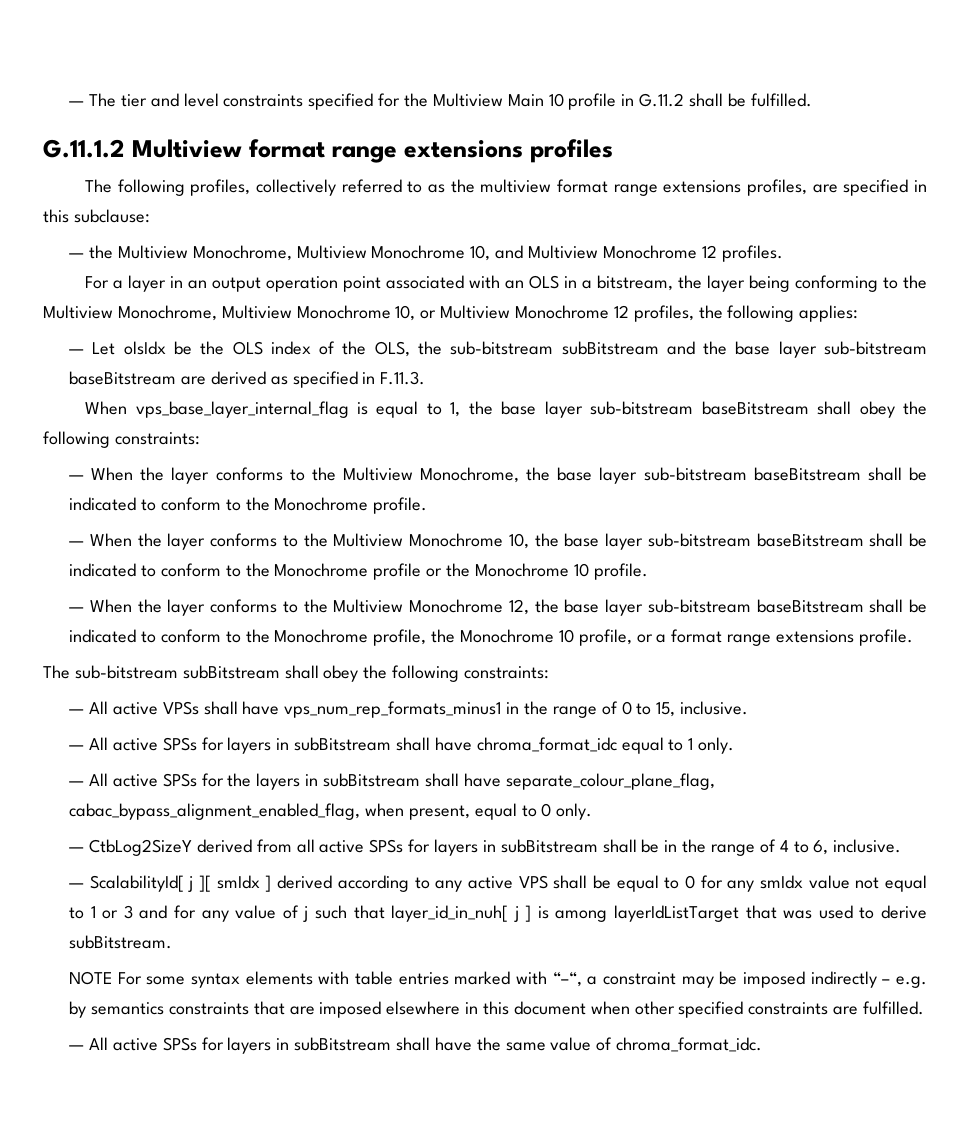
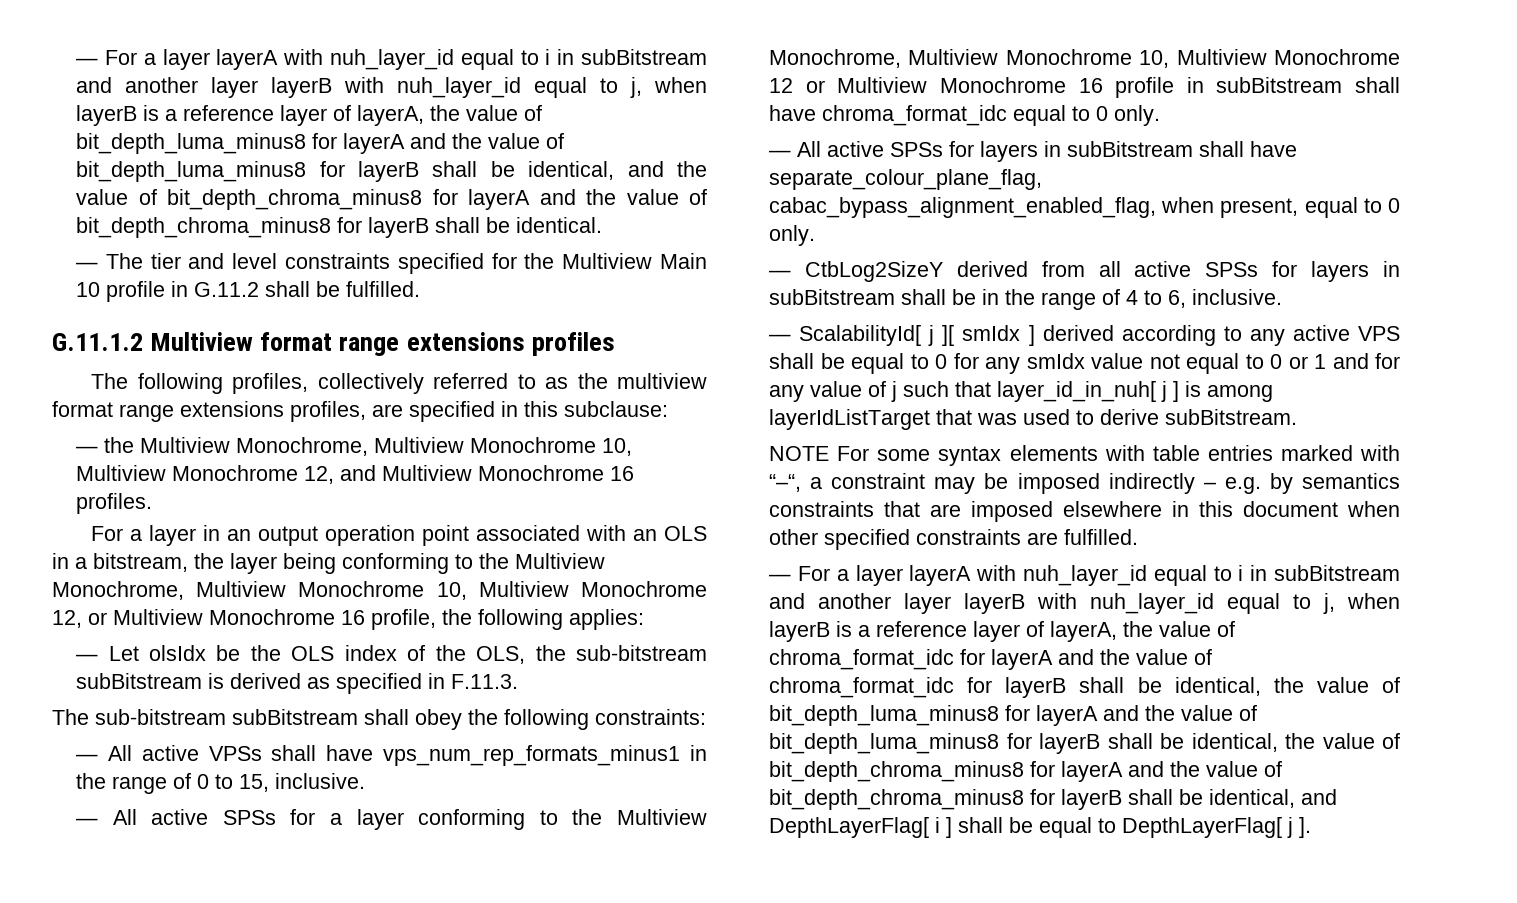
[69,101,85,106] — -> [76,49,708,70] [76,77,707,98] [76,105,543,126] [76,133,565,154] [76,161,707,182] [76,189,707,210] [76,217,603,238] [76,262,99,269] — For a layer layerA with nuh_layer_id equal to i in subBitstream and another layer layerB with nuh_layer_id equal to j, when layerB is a reference layer of layerA, the value of bit_depth_luma_minus8 for layerA and the value of bit_depth_luma_minus8 for layerB shall be identical, and the value of bit_depth_chroma_minus8 for layerA and the value of bit_depth_chroma_minus8 for layerB shall be identical. // —
(491, 253) none -> [76,465,335,484] Multiview Monochrome 12,
[701,245,717,258] 12 -> [610,466,635,481] 16
[420,305,694,322] or Multiview Monochrome 12 profiles, -> [478,581,707,597] [52,609,436,630] Multiview Monochrome 12, or Multiview Monochrome 16 profile,
[666,341,928,358] [69,371,206,385] and the base layer sub-bitstream baseBitstream are -> [208,673,225,689] is
[85,401,928,418] [43,431,200,448] [69,467,927,484] [69,497,428,514] [69,533,927,550] [69,563,648,580] [69,599,927,616] [69,629,913,646] // When vps_base_layer_internal_flag is equal to 1, the base layer sub-bitstream baseBitstream shall obey the following constraints: // — When the layer conforms to the Multiview Monochrome, the base layer sub-bitstream baseBitstream shall be indicated to conform to the Monochrome profile. // — When the layer conforms to the Multiview Monochrome 10, the base layer sub-bitstream baseBitstream shall be indicated to conform to the Monochrome profile or the Monochrome 10 profile. // — When the layer conforms to the Multiview Monochrome 12, the base layer sub-bitstream baseBitstream shall be indicated to conform to the Monochrome profile, the Monochrome 10 profile, or a format range extensions profile. -> (519, 681) none
[227,737,272,754] layers -> [330,809,707,830] [769,49,1400,68] [769,77,1175,98] a layer conforming to the Multiview Monochrome, Multiview Monochrome 10, Multiview Monochrome 12 or Multiview Monochrome 16 profile
[688,738,694,750] 1 -> [1096,106,1109,121] 0
[227,773,252,787] the -> (975, 149) none
[90,905,133,919] 1 or 3 -> [1270,354,1327,369] 0 or 1
[88,1037,763,1054] All active SPSs for layers in subBitstream shall have the same value of chroma_format_idc. -> [797,565,1400,586] [769,593,1400,614] [769,621,1236,642] [769,649,1213,670] [769,677,1400,698] [769,705,1258,726] [769,733,1400,754] [769,761,1283,782] [769,789,1338,810] [769,817,1312,838] For a layer layerA with nuh_layer_id equal to i in subBitstream and another layer layerB with nuh_layer_id equal to j, when layerB is a reference layer of layerA, the value of chroma_format_idc for layerA and the value of chroma_format_idc for layerB shall be identical, the value of bit_depth_luma_minus8 for layerA and the value of bit_depth_luma_minus8 for layerB shall be identical, the value of bit_depth_chroma_minus8 for layerA and the value of bit_depth_chroma_minus8 for layerB shall be identical, and DepthLayerFlag[ i ] shall be equal to DepthLayerFlag[ j ].

